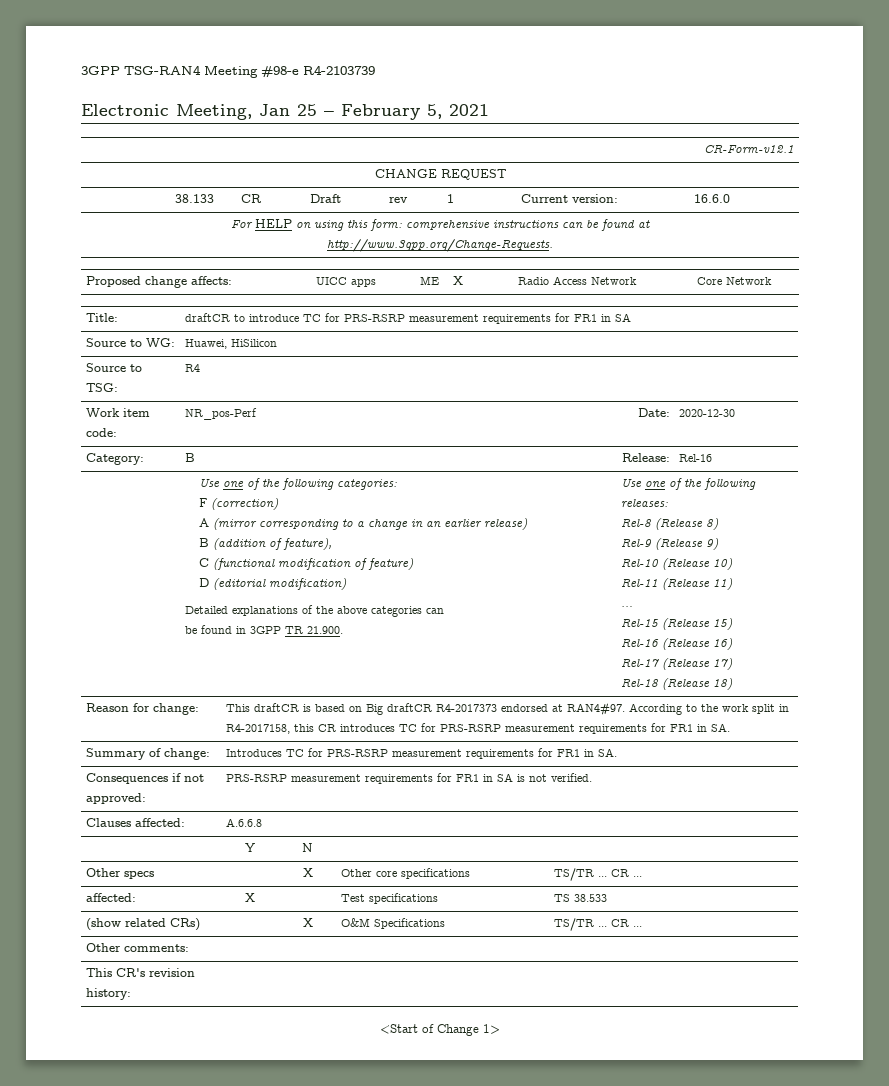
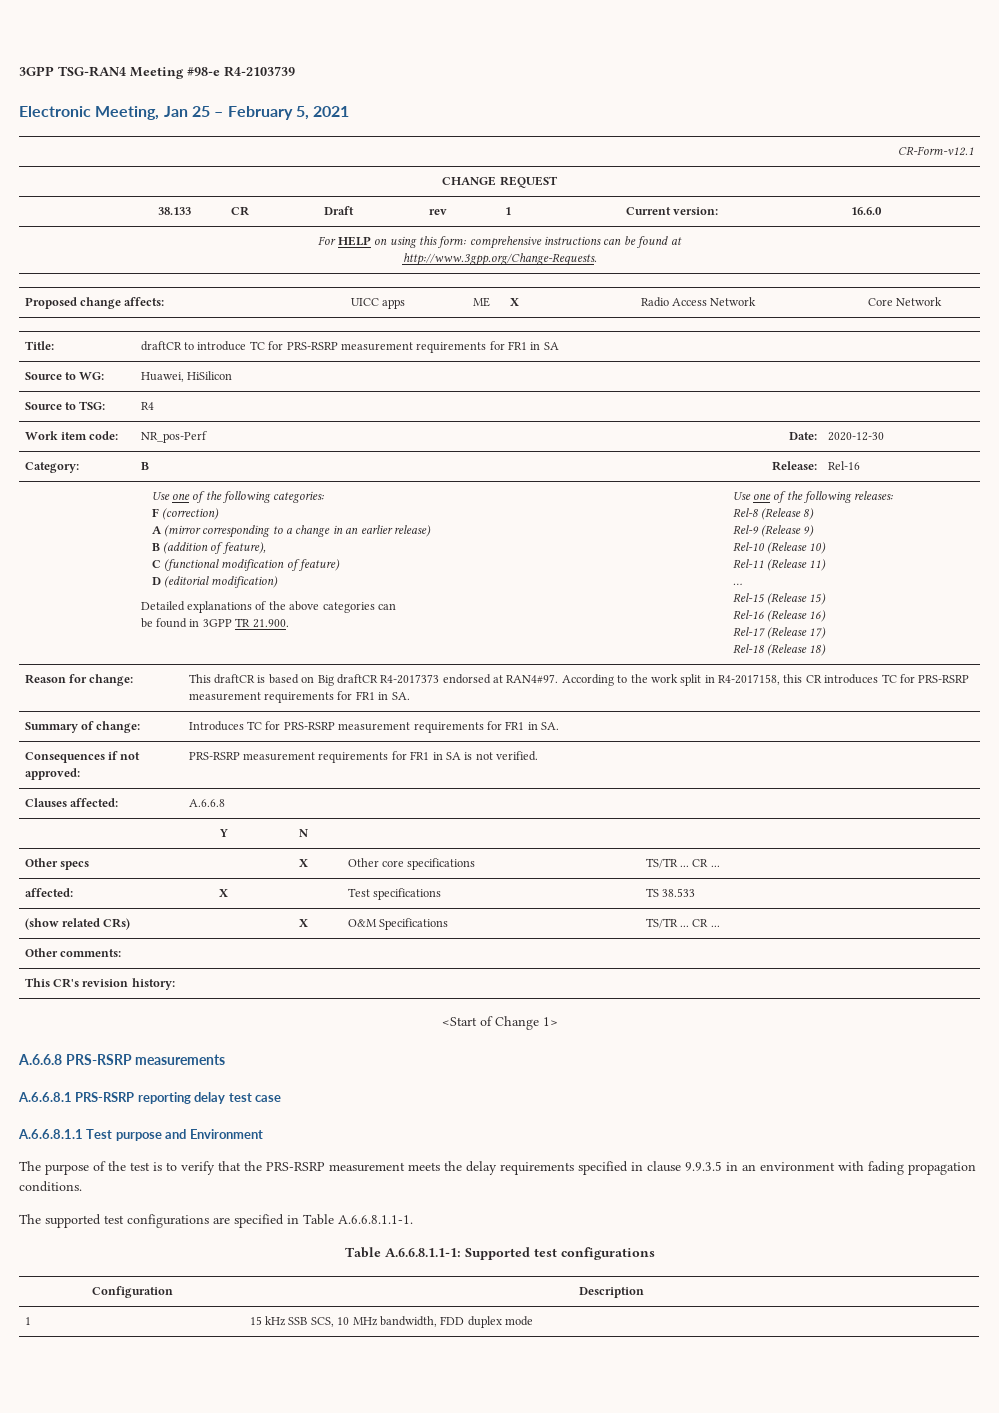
(500, 1029) none -> [18,1054,226,1065] [18,1092,281,1104] [18,1129,263,1141] [19,1161,976,1175] [19,1181,82,1192] [19,1214,413,1228] [344,1247,655,1260] [91,1286,173,1298] [579,1287,644,1298] [24,1317,31,1325] [249,1316,534,1328] // A.6.6.8 PRS-RSRP measurements // A.6.6.8.1 PRS-RSRP reporting delay test case // A.6.6.8.1.1 Test purpose and Environment // The purpose of the test is to verify that the PRS-RSRP measurement meets the delay requirements specified in clause 9.9.3.5 in an environment with fading propagation conditions. // The supported test configurations are specified in Table A.6.6.8.1.1-1. // Table A.6.6.8.1.1-1: Supported test configurations // Configuration | Description // 1 | 15 kHz SSB SCS, 10 MHz bandwidth, FDD duplex mode

